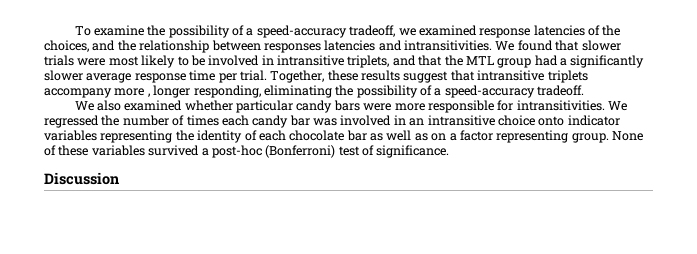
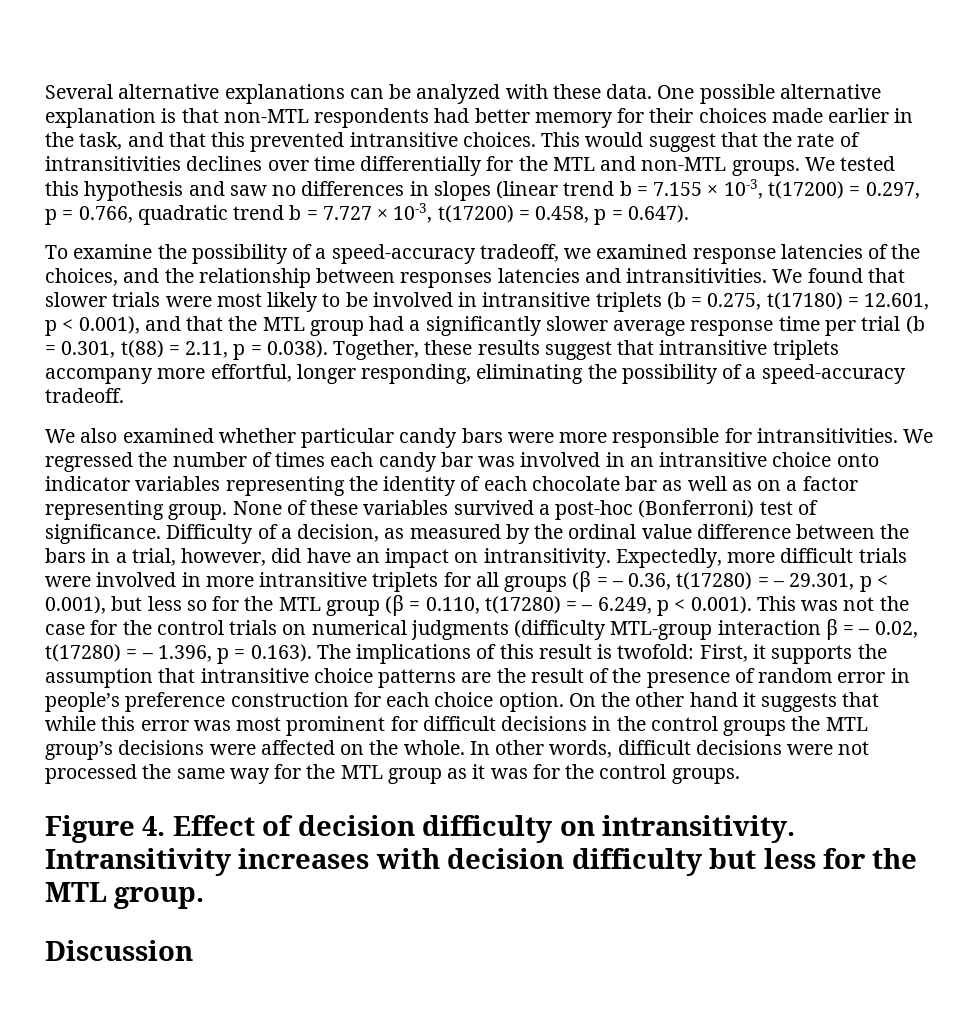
(74, 31) none -> [45,84,881,104] [45,108,914,128] [45,132,860,152] [45,156,896,176] [45,179,920,201] [45,203,689,225] Several alternative explanations can be analyzed with these data. One possible alternative explanation is that non-MTL respondents had better memory for their choices made earlier in the task, and that this prevented intransitive choices. This would suggest that the rate of intransitivities declines over time differentially for the MTL and non-MTL groups. We tested this hypothesis and saw no differences in slopes (linear trend b = 7.155 × 10-3, t(17200) = 0.297, p = 0.766, quadratic trend b = 7.727 × 10-3, t(17200) = 0.458, p = 0.647). //
[347,55,390,68] triplets, -> [595,292,930,312] [45,316,140,336] triplets (b = 0.275, t(17180) = 12.601, p < 0.001),
[239,70,267,81] trial. -> [861,316,925,334] [45,340,328,360] trial (b = 0.301, t(88) = 2.11, p = 0.038).
[147,93,150,97] , -> [210,364,292,382] effortful,
(450, 151) none -> [166,524,910,544] [45,548,907,568] [45,571,888,592] [45,595,909,616] [45,619,918,640] [45,644,887,664] [45,668,910,688] [45,692,880,712] [45,716,868,736] [45,740,870,760] [45,764,740,784] [45,815,795,843] [45,848,918,876] [45,882,205,909] Difficulty of a decision, as measured by the ordinal value difference between the bars in a trial, however, did have an impact on intransitivity. Expectedly, more difficult trials were involved in more intransitive triplets for all groups (β = – 0.36, t(17280) = – 29.301, p < 0.001), but less so for the MTL group (β = 0.110, t(17280) = – 6.249, p < 0.001). This was not the case for the control trials on numerical judgments (difficulty MTL-group interaction β = – 0.02, t(17280) = – 1.396, p = 0.163). The implications of this result is twofold: First, it supports the assumption that intransitive choice patterns are the result of the presence of random error in people’s preference construction for each choice option. On the other hand it suggests that while this error was most prominent for difficult decisions in the control groups the MTL group’s decisions were affected on the whole. In other words, difficult decisions were not processed the same way for the MTL group as it was for the control groups. // Figure 4. Effect of decision difficulty on intransitivity. Intransitivity increases with decision difficulty but less for the MTL group.

